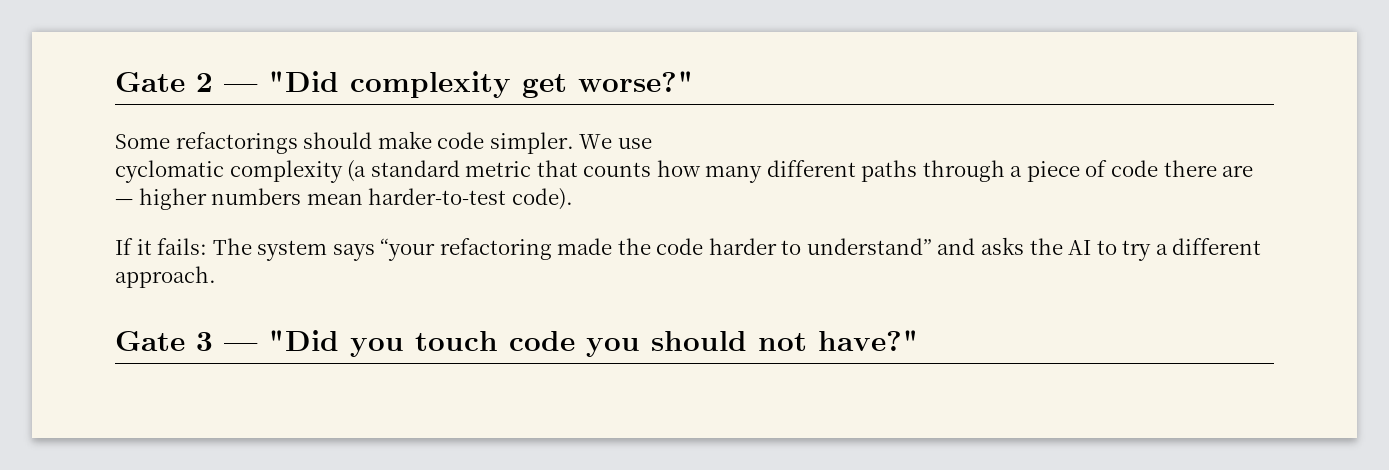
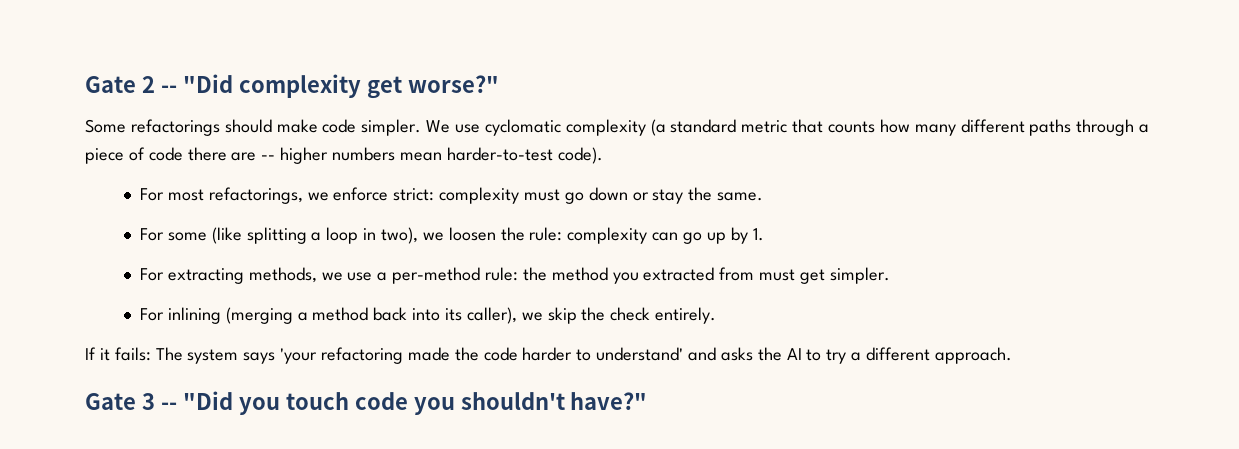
[224,84,258,92] — -> [160,85,177,93] --
(652, 143) // -> (481, 128) none
[115,199,133,205] — -> [261,155,276,160] --
(573, 199) none -> [139,187,764,204] [139,227,764,244] [139,267,890,284] [139,307,717,324] // For most refactorings, we enforce strict: complexity must go down or stay the same. // For some (like splitting a loop in two), we loosen the rule: complexity can go up by 1. // For extracting methods, we use a per-method rule: the method you extracted from must get simpler. // For inlining (merging a method back into its caller), we skip the check entirely.
[380,238,436,261] “your -> [280,348,318,364] 'your
[806,238,932,255] understand” -> [596,347,684,361] understand'
[224,343,258,351] — -> [160,402,177,410] --
[651,331,807,351] should not -> [460,392,565,410] shouldn't

